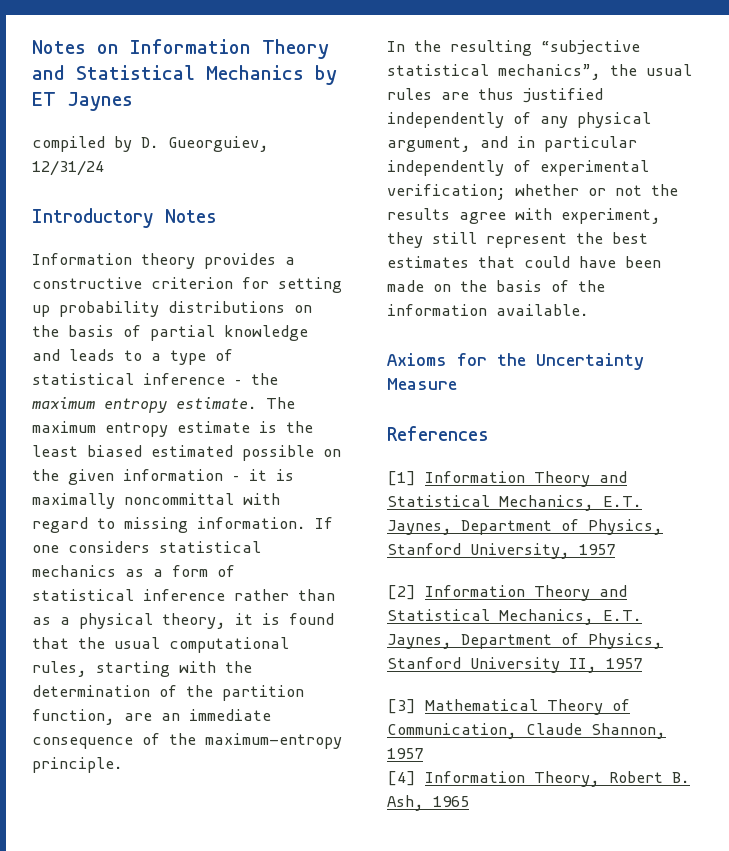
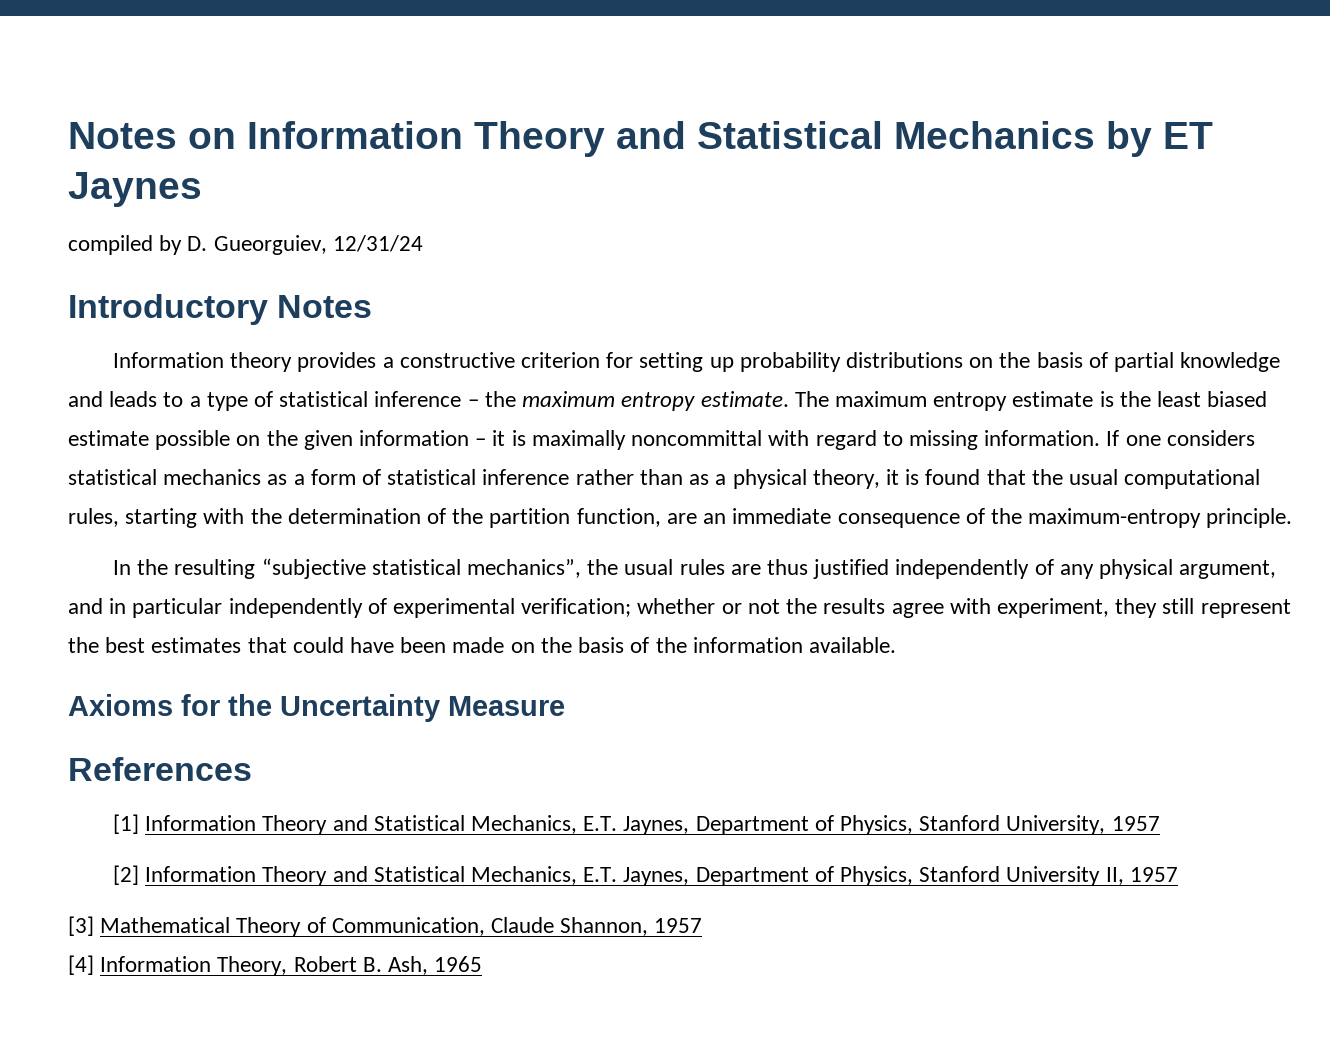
[151,445,233,457] estimated -> [68,430,149,446] estimate

